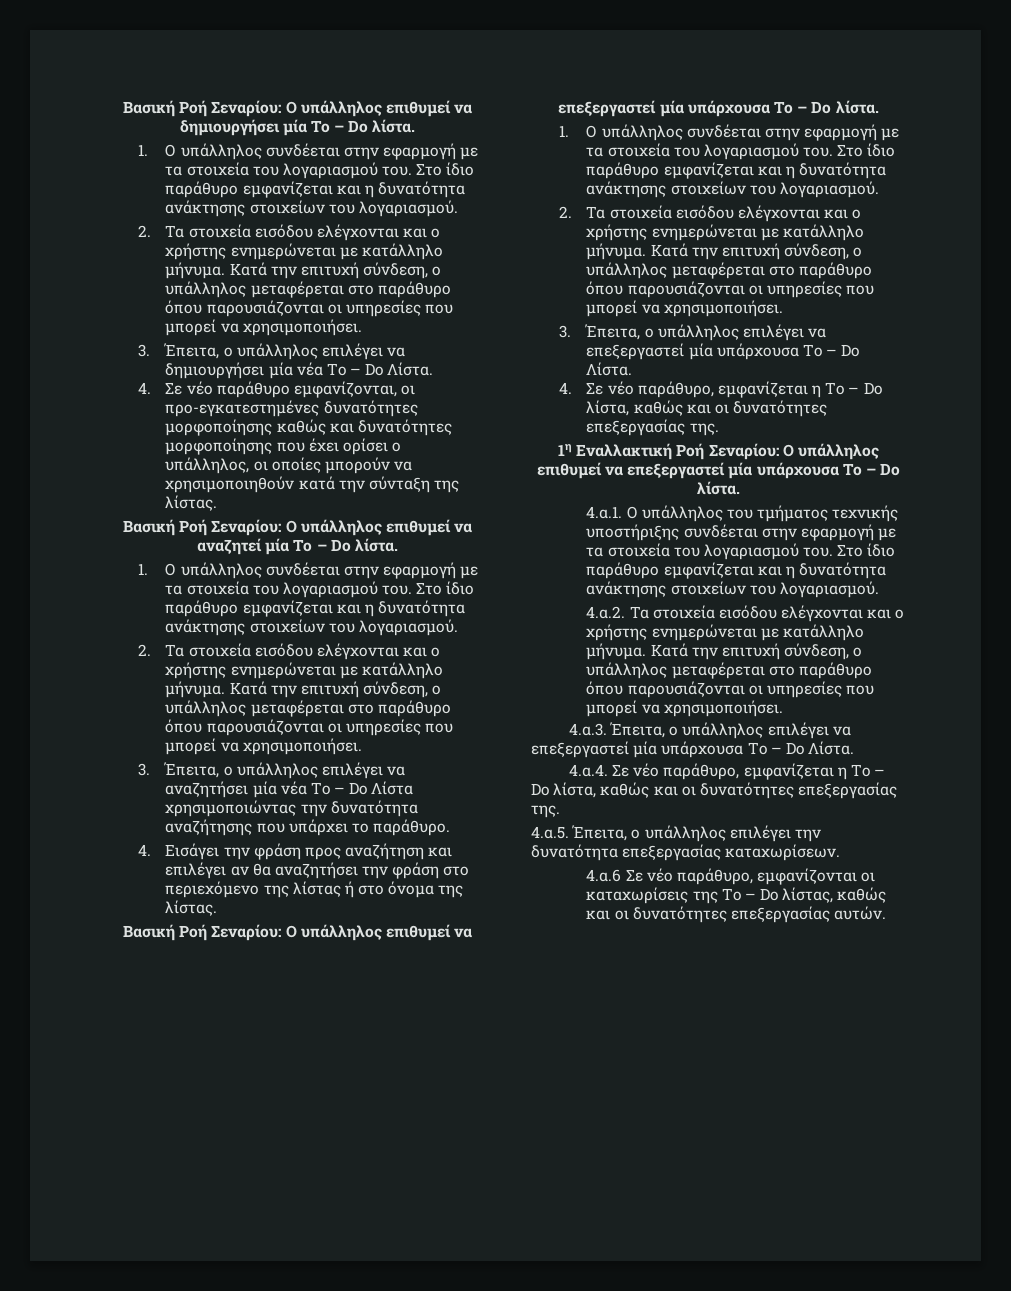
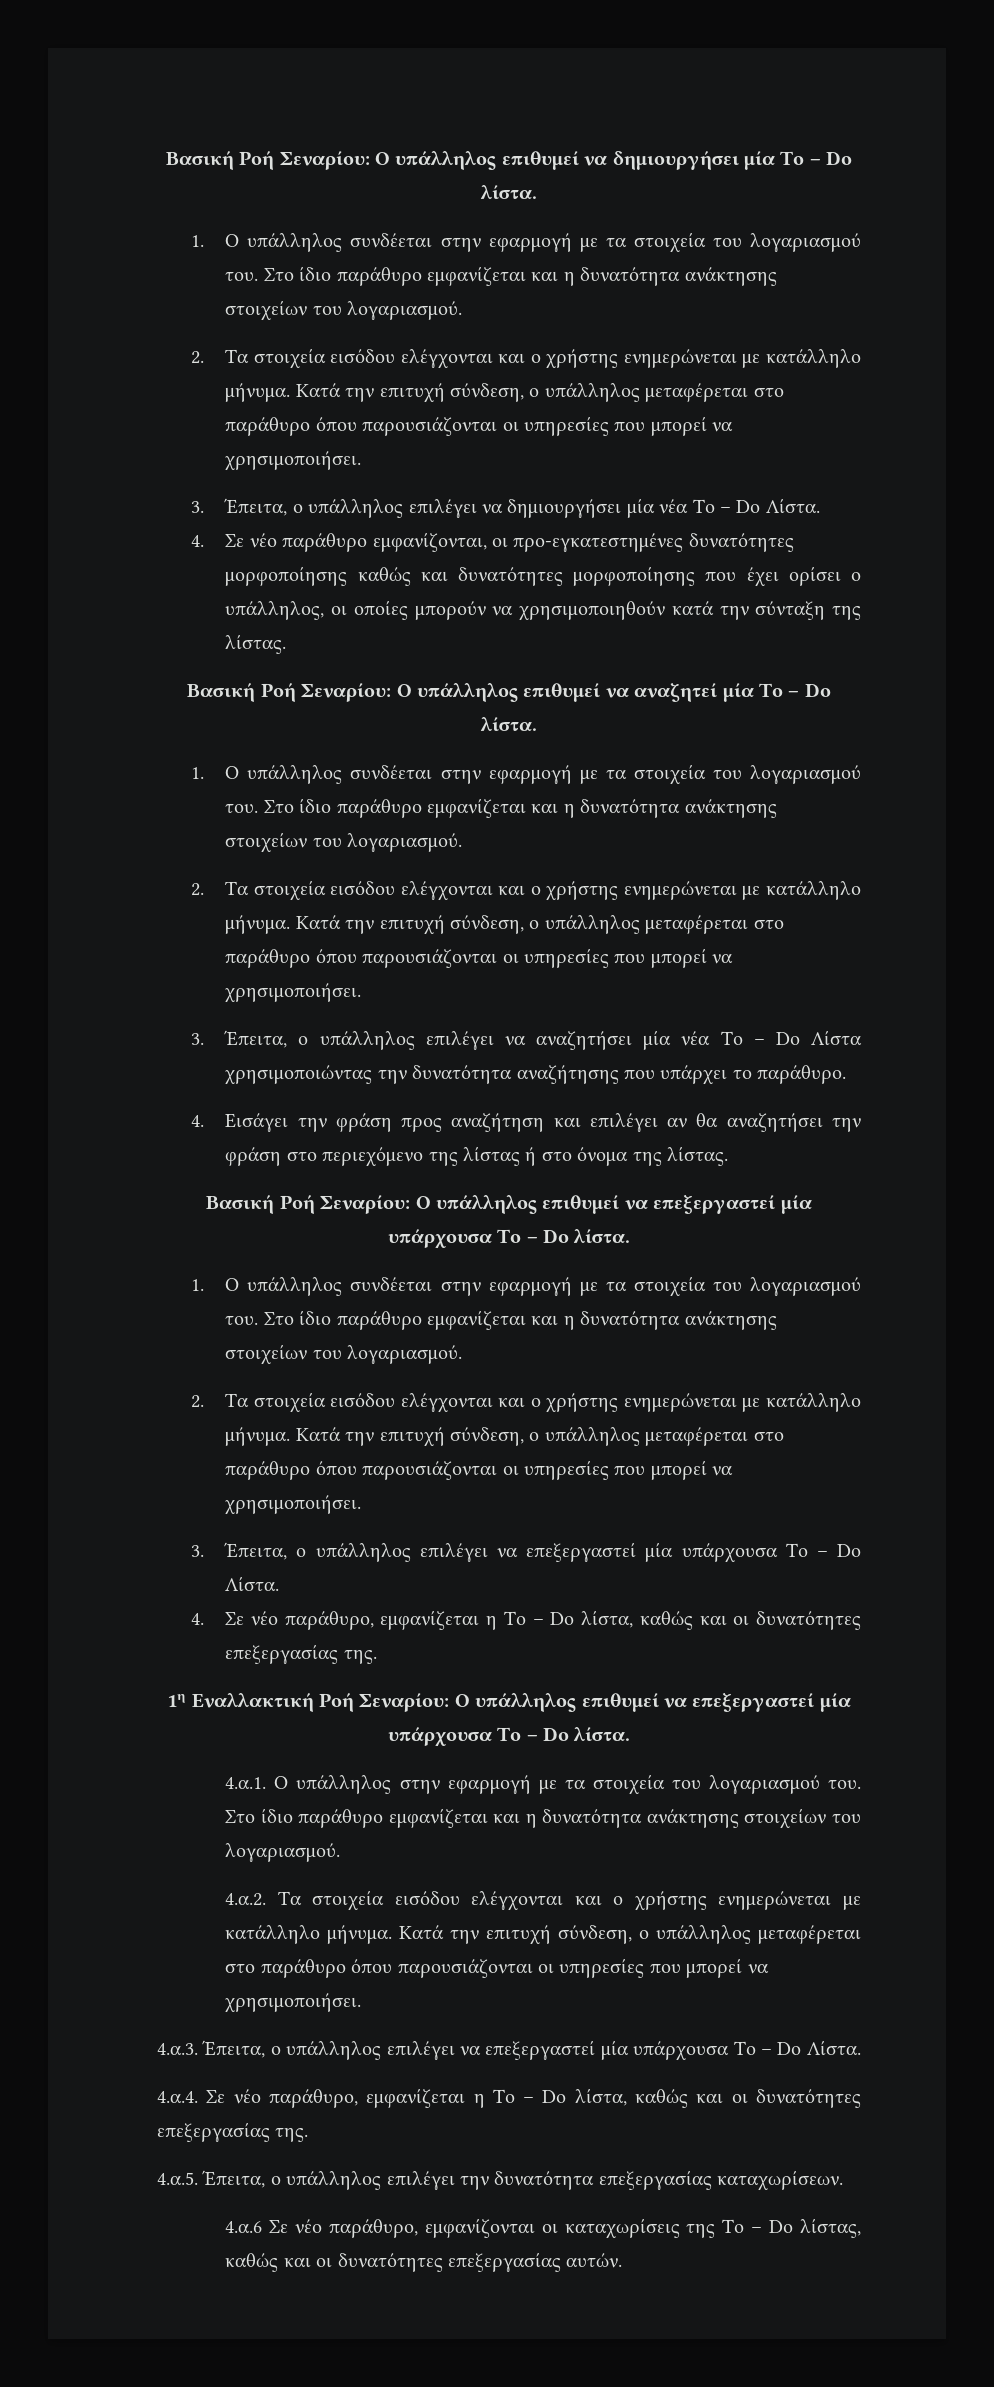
[726,505,899,522] [586,524,758,541] του τμήματος τεχνικής υποστήριξης συνδέεται -> (392, 1784) none

